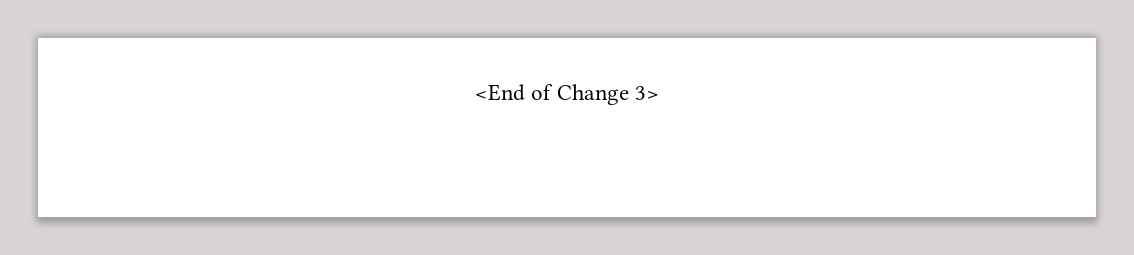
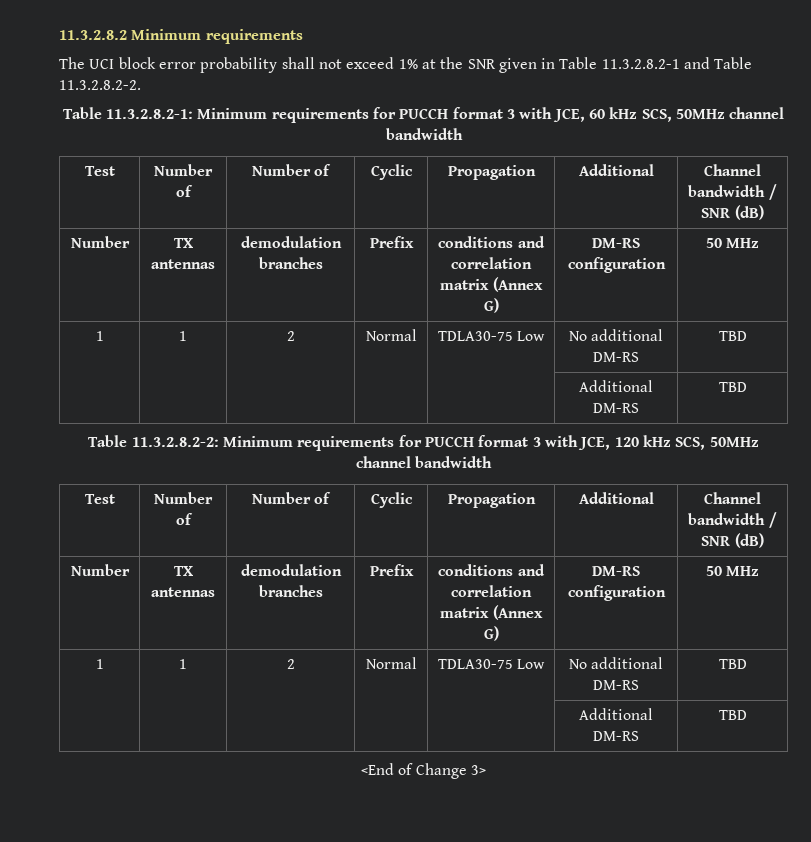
(475, 92) none -> [59,29,303,44] [59,57,753,73] [59,80,141,90] [62,107,785,123] [385,128,463,140] [84,166,115,176] [154,164,213,176] [175,185,193,197] [251,164,332,176] [370,164,413,180] [447,165,536,180] [578,164,654,176] [704,164,761,176] [688,184,777,200] [701,205,764,220] [70,236,130,248] [173,238,193,248] [151,259,215,269] [240,236,342,248] [258,257,323,269] [369,236,414,248] [438,236,545,248] [451,257,532,269] [440,277,543,292] [483,298,499,313] [592,238,640,248] [567,257,666,273] [705,238,760,248] [95,331,104,341] [179,331,187,341] [286,331,295,341] [365,329,417,341] [437,331,546,341] [568,329,664,341] [593,352,639,362] [718,331,747,341] [579,380,653,392] [593,403,639,413] [718,382,747,392] [88,435,759,451] [355,456,493,468] [84,494,115,504] [154,492,213,504] [175,513,193,525] [251,492,332,504] [370,492,413,508] [447,493,536,508] [578,492,654,504] [704,492,761,504] [688,512,777,528] [701,533,764,548] [70,564,130,576] [173,566,193,576] [151,587,215,597] [240,564,342,576] [258,585,323,597] [369,564,414,576] [438,564,545,576] [451,585,532,597] [440,605,543,620] [483,626,499,641] [592,566,640,576] [567,585,666,601] [705,566,760,576] [95,659,104,669] [179,659,187,669] [286,659,295,669] [365,657,417,669] [437,659,546,669] [568,657,664,669] [593,680,639,690] [718,659,747,669] [579,708,653,720] [593,731,639,741] [718,710,747,720] 11.3.2.8.2 Minimum requirements // The UCI block error probability shall not exceed 1% at the SNR given in Table 11.3.2.8.2-1 and Table 11.3.2.8.2-2. // Table 11.3.2.8.2-1: Minimum requirements for PUCCH format 3 with JCE, 60 kHz SCS, 50MHz channel bandwidth // Test | Number of | Number of | Cyclic | Propagation | Additional | Channel bandwidth / SNR (dB) // Number | TX antennas | demodulation branches | Prefix | conditions and correlation matrix (Annex G) | DM-RS configuration | 50 MHz // 1 | 1 | 2 | Normal | TDLA30-75 Low | No additional DM-RS | TBD // | | | | | Additional DM-RS | TBD // Table 11.3.2.8.2-2: Minimum requirements for PUCCH format 3 with JCE, 120 kHz SCS, 50MHz channel bandwidth // Test | Number of | Number of | Cyclic | Propagation | Additional | Channel bandwidth / SNR (dB) // Number | TX antennas | demodulation branches | Prefix | conditions and correlation matrix (Annex G) | DM-RS configuration | 50 MHz // 1 | 1 | 2 | Normal | TDLA30-75 Low | No additional DM-RS | TBD // | | | | | Additional DM-RS | TBD //

